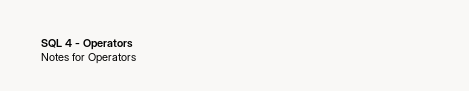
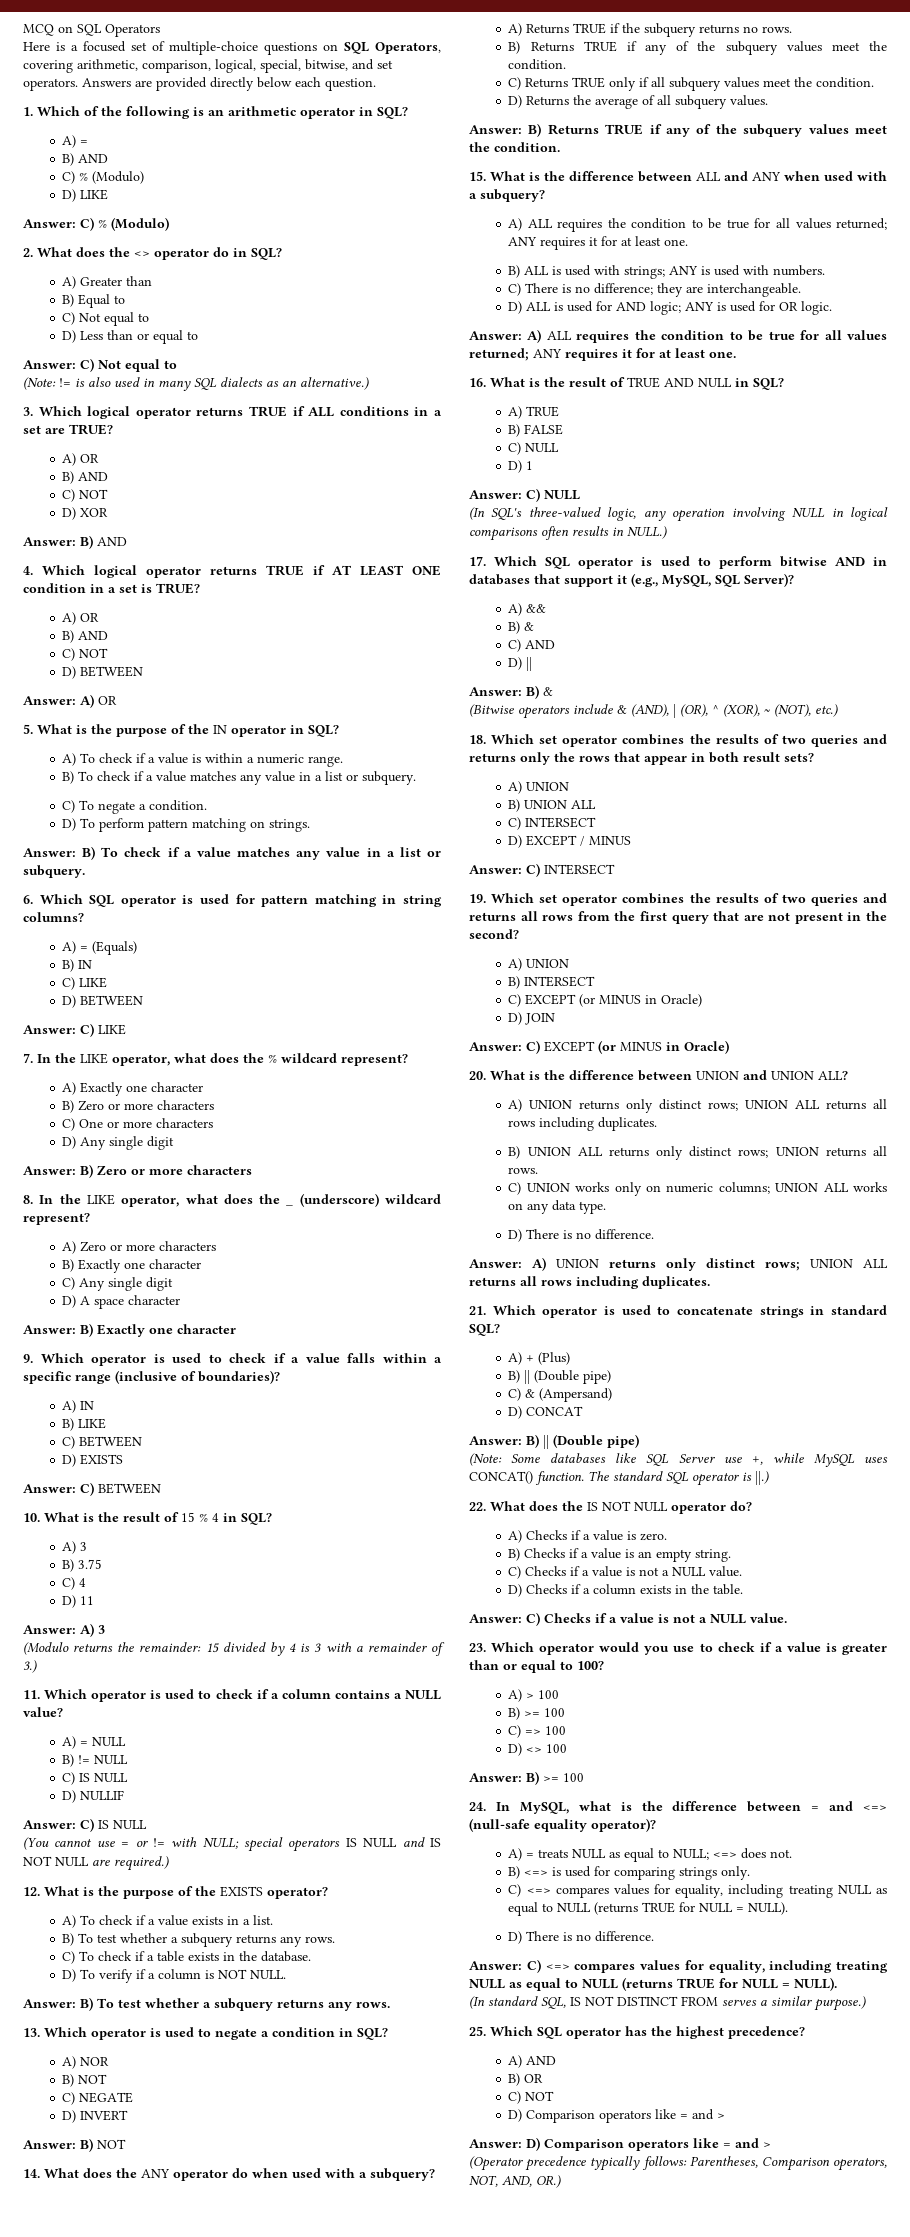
[41,39,133,50] [41,53,136,64] SQL 4 - Operators // Notes for Operators -> [23,24,160,37] [23,41,441,55] [23,59,393,73] [23,77,376,91] [23,106,408,119] [62,135,89,148] [62,153,109,166] [62,171,145,184] [62,189,109,202] [23,217,169,231] [23,247,282,260] [62,276,153,289] [62,294,126,308] [62,312,150,326] [62,330,199,344] [23,358,177,372] [23,377,369,391] [23,406,443,419] [23,424,113,435] [62,453,100,466] [62,471,109,484] [62,489,109,502] [62,507,109,520] [23,535,127,549] [23,565,441,578] [23,583,200,594] [62,612,100,625] [62,630,109,643] [62,648,109,661] [62,666,144,679] [23,694,117,708] [23,724,339,737] [62,753,344,767] [62,771,417,785] [62,800,208,814] [62,818,311,832] [23,846,441,860] [23,865,85,878] [23,894,443,907] [23,912,84,922] [62,941,138,955] [62,959,93,972] [62,977,108,990] [62,995,144,1008] [23,1023,126,1037] [23,1053,408,1066] [62,1082,204,1096] [62,1100,215,1113] [62,1118,214,1131] [62,1136,175,1150] [23,1164,252,1178] [23,1194,281,1207] [286,1193,442,1207] [23,1213,90,1225] [62,1241,217,1254] [62,1259,202,1273] [62,1277,174,1291] [62,1295,181,1309] [23,1323,236,1337] [23,1353,442,1366] [23,1370,280,1384] [62,1400,95,1413] [62,1418,107,1431] [62,1436,143,1449] [62,1454,124,1467] [23,1482,161,1496] [23,1512,272,1525] [62,1541,88,1554] [62,1559,103,1572] [62,1577,87,1590] [62,1595,95,1608] [23,1623,105,1637] [23,1642,445,1656] [23,1660,37,1673] [23,1689,441,1702] [23,1707,63,1717] [62,1736,127,1749] [62,1754,129,1767] [62,1772,129,1785] [62,1790,125,1803] [23,1818,147,1832] [23,1837,441,1852] [23,1856,169,1871] [23,1886,328,1899] [62,1915,274,1928] [62,1933,336,1947] [62,1951,312,1964] [62,1969,287,1983] [23,1997,390,2011] [23,2027,388,2040] [62,2056,110,2069] [62,2074,108,2087] [62,2092,134,2105] [62,2110,129,2123] [23,2138,126,2152] [23,2168,435,2181] [508,23,793,37] [508,41,887,55] [508,59,567,70] [508,77,875,91] [508,95,769,109] [469,123,887,137] [469,142,560,152] [469,171,887,182] [469,189,545,202] [508,218,887,232] [508,236,689,250] [508,265,826,279] [508,283,802,297] [508,301,833,315] [469,329,887,343] [469,348,736,361] [469,377,784,390] [508,406,560,419] [508,424,564,437] [508,442,560,455] [508,460,534,473] [469,488,580,502] [469,507,888,522] [469,526,667,541] [469,556,887,569] [469,573,794,587] [508,603,547,616] [508,621,535,634] [508,639,556,652] [508,657,533,671] [469,685,553,699] [469,704,838,719] [469,734,887,747] [469,752,814,765] [508,781,570,794] [508,799,597,812] [508,817,597,830] [508,835,632,848] [469,863,615,877] [469,893,887,906] [469,911,887,924] [469,929,519,939] [508,958,570,971] [508,976,596,989] [508,994,703,1007] [508,1012,556,1025] [469,1040,729,1054] [469,1070,848,1081] [508,1099,887,1113] [508,1117,658,1131] [508,1146,887,1160] [508,1167,539,1174] [508,1182,887,1196] [508,1200,607,1214] [508,1229,655,1242] [469,1257,888,1271] [469,1276,710,1289] [469,1305,887,1318] [469,1324,500,1336] [508,1352,571,1365] [508,1370,612,1384] [508,1388,613,1402] [508,1406,584,1419] [469,1434,639,1449] [469,1453,888,1467] [469,1471,769,1486] [469,1501,752,1514] [508,1530,668,1543] [508,1548,732,1562] [508,1566,743,1579] [508,1584,744,1597] [469,1612,787,1626] [469,1642,887,1655] [469,1660,604,1673] [508,1689,560,1702] [508,1707,566,1720] [508,1725,567,1738] [508,1743,568,1756] [469,1771,584,1785] [469,1801,887,1814] [469,1818,656,1832] [508,1848,793,1862] [508,1866,751,1880] [508,1884,887,1898] [508,1902,789,1916] [508,1931,655,1944] [469,1959,888,1973] [469,1977,837,1991] [469,1996,866,2011] [469,2026,805,2039] [508,2055,557,2068] [508,2073,544,2086] [508,2091,555,2104] [508,2109,726,2123] [469,2137,771,2151] [469,2156,887,2171] [469,2175,561,2188] MCQ on SQL Operators // Here is a focused set of multiple-choice questions on SQL Operators, covering arithmetic, comparison, logical, special, bitwise, and set operators. Answers are provided directly below each question. // 1. Which of the following is an arithmetic operator in SQL? // A) = // B) AND // C) % (Modulo) // D) LIKE // Answer: C) % (Modulo) // 2. What does the <> operator do in SQL? // A) Greater than // B) Equal to // C) Not equal to // D) Less than or equal to // Answer: C) Not equal to // (Note: != is also used in many SQL dialects as an alternative.) // 3. Which logical operator returns TRUE if ALL conditions in a set are TRUE? // A) OR // B) AND // C) NOT // D) XOR // Answer: B) AND // 4. Which logical operator returns TRUE if AT LEAST ONE condition in a set is TRUE? // A) OR // B) AND // C) NOT // D) BETWEEN // Answer: A) OR // 5. What is the purpose of the IN operator in SQL? // A) To check if a value is within a numeric range. // B) To check if a value matches any value in a list or subquery. // C) To negate a condition. // D) To perform pattern matching on strings. // Answer: B) To check if a value matches any value in a list or subquery. // 6. Which SQL operator is used for pattern matching in string columns? // A) = (Equals) // B) IN // C) LIKE // D) BETWEEN // Answer: C) LIKE // 7. In the LIKE operator, what does the % wildcard represent? // A) Exactly one character // B) Zero or more characters // C) One or more characters // D) Any single digit // Answer: B) Zero or more characters // 8. In the LIKE operator, what does the _ (underscore) wildcard represent? // A) Zero or more characters // B) Exactly one character // C) Any single digit // D) A space character // Answer: B) Exactly one character // 9. Which operator is used to check if a value falls within a specific range (inclusive of boundaries)? // A) IN // B) LIKE // C) BETWEEN // D) EXISTS // Answer: C) BETWEEN // 10. What is the result of 15 % 4 in SQL? // A) 3 // B) 3.75 // C) 4 // D) 11 // Answer: A) 3 // (Modulo returns the remainder: 15 divided by 4 is 3 with a remainder of 3.) // 11. Which operator is used to check if a column contains a NULL value? // A) = NULL // B) != NULL // C) IS NULL // D) NULLIF // Answer: C) IS NULL // (You cannot use = or != with NULL; special operators IS NULL and IS NOT NULL are required.) // 12. What is the purpose of the EXISTS operator? // A) To check if a value exists in a list. // B) To test whether a subquery returns any rows. // C) To check if a table exists in the database. // D) To verify if a column is NOT NULL. // Answer: B) To test whether a subquery returns any rows. // 13. Which operator is used to negate a condition in SQL? // A) NOR // B) NOT // C) NEGATE // D) INVERT // Answer: B) NOT // 14. What does the ANY operator do when used with a subquery? // A) Returns TRUE if the subquery returns no rows. // B) Returns TRUE if any of the subquery values meet the condition. // C) Returns TRUE only if all subquery values meet the condition. // D) Returns the average of all subquery values. // Answer: B) Returns TRUE if any of the subquery values meet the condition. // 15. What is the difference between ALL and ANY when used with a subquery? // A) ALL requires the condition to be true for all values returned; ANY requires it for at least one. // B) ALL is used with strings; ANY is used with numbers. // C) There is no difference; they are interchangeable. // D) ALL is used for AND logic; ANY is used for OR logic. // Answer: A) ALL requires the condition to be true for all values returned; ANY requires it for at least one. // 16. What is the result of TRUE AND NULL in SQL? // A) TRUE // B) FALSE // C) NULL // D) 1 // Answer: C) NULL // (In SQL's three-valued logic, any operation involving NULL in logical comparisons often results in NULL.) // 17. Which SQL operator is used to perform bitwise AND in databases that support it (e.g., MySQL, SQL Server)? // A) && // B) & // C) AND // D) || // Answer: B) & // (Bitwise operators include & (AND), | (OR), ^ (XOR), ~ (NOT), etc.) // 18. Which set operator combines the results of two queries and returns only the rows that appear in both result sets? // A) UNION // B) UNION ALL // C) INTERSECT // D) EXCEPT / MINUS // Answer: C) INTERSECT // 19. Which set operator combines the results of two queries and returns all rows from the first query that are not present in the second? // A) UNION // B) INTERSECT // C) EXCEPT (or MINUS in Oracle) // D) JOIN // Answer: C) EXCEPT (or MINUS in Oracle) // 20. What is the difference between UNION and UNION ALL? // A) UNION returns only distinct rows; UNION ALL returns all rows including duplicates. // B) UNION ALL returns only distinct rows; UNION returns all rows. // C) UNION works only on numeric columns; UNION ALL works on any data type. // D) There is no difference. // Answer: A) UNION returns only distinct rows; UNION ALL returns all rows including duplicates. // 21. Which operator is used to concatenate strings in standard SQL? // A) + (Plus) // B) || (Double pipe) // C) & (Ampersand) // D) CONCAT // Answer: B) || (Double pipe) // (Note: Some databases like SQL Server use +, while MySQL uses CONCAT() function. The standard SQL operator is ||.) // 22. What does the IS NOT NULL operator do? // A) Checks if a value is zero. // B) Checks if a value is an empty string. // C) Checks if a value is not a NULL value. // D) Checks if a column exists in the table. // Answer: C) Checks if a value is not a NULL value. // 23. Which operator would you use to check if a value is greater than or equal to 100? // A) > 100 // B) >= 100 // C) => 100 // D) <> 100 // Answer: B) >= 100 // 24. In MySQL, what is the difference between = and <=> (null-safe equality operator)? // A) = treats NULL as equal to NULL; <=> does not. // B) <=> is used for comparing strings only. // C) <=> compares values for equality, including treating NULL as equal to NULL (returns TRUE for NULL = NULL). // D) There is no difference. // Answer: C) <=> compares values for equality, including treating NULL as equal to NULL (returns TRUE for NULL = NULL). // (In standard SQL, IS NOT DISTINCT FROM serves a similar purpose.) // 25. Which SQL operator has the highest precedence? // A) AND // B) OR // C) NOT // D) Comparison operators like = and > // Answer: D) Comparison operators like = and > // (Operator precedence typically follows: Parentheses, Comparison operators, NOT, AND, OR.)

